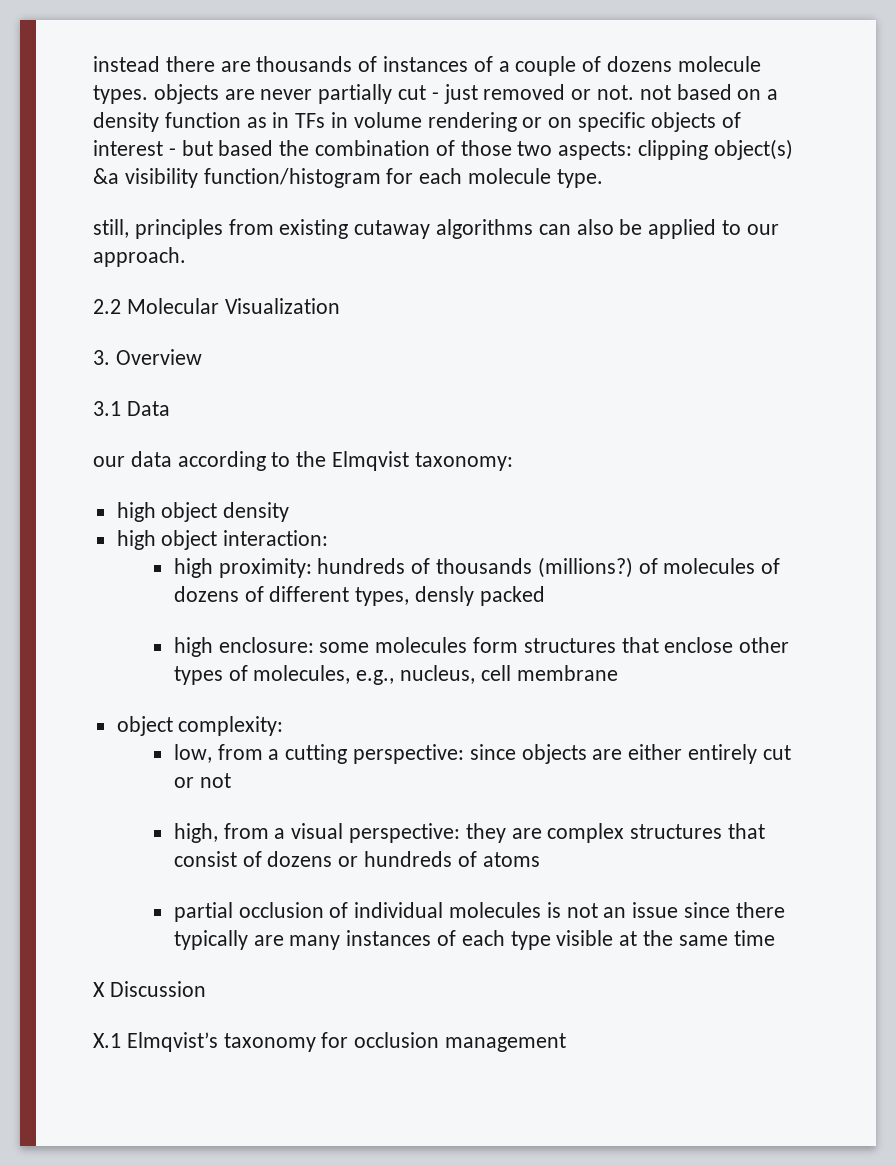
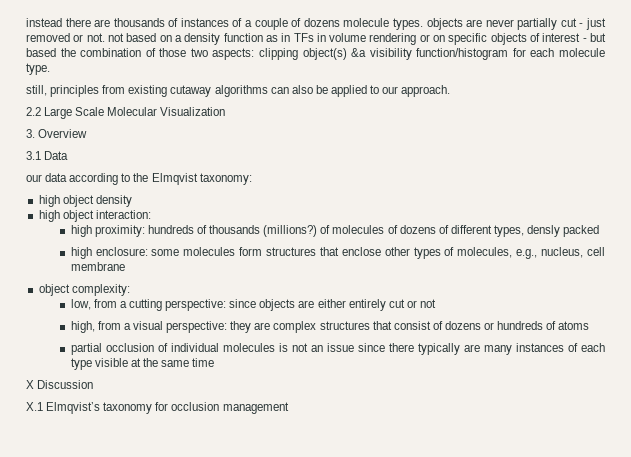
(121, 306) none -> [44,107,105,119] Large Scale

